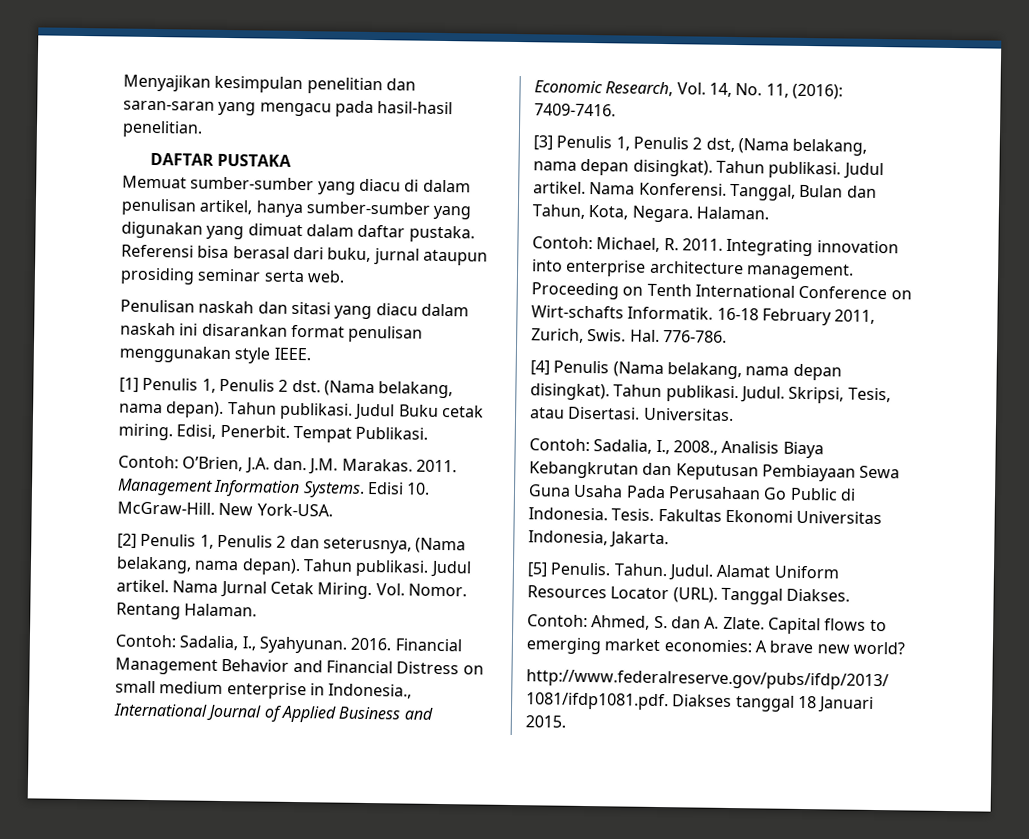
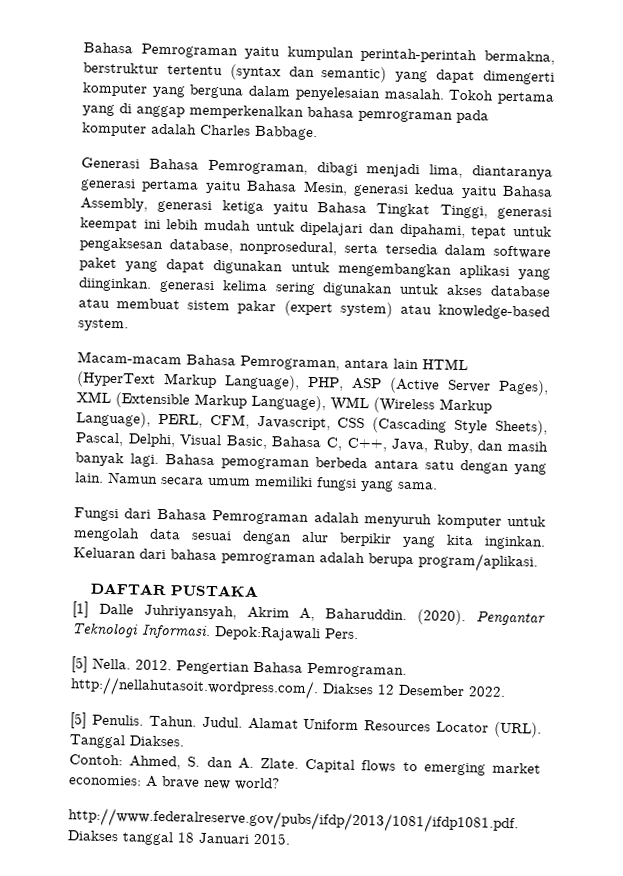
[123,74,416,95] [123,100,454,118] [122,120,203,138] [149,152,293,167] [122,175,471,195] [121,198,472,220] [121,221,475,243] [121,244,488,266] [120,267,345,285] [120,299,469,320] [120,322,424,343] [119,345,311,364] [119,377,454,399] [119,401,484,421] [118,423,429,443] [118,455,457,475] [117,478,431,498] [117,501,333,517] [117,533,467,554] [116,556,472,578] [116,579,467,600] [116,602,258,620] [115,634,462,654] [115,657,484,675] [115,680,413,700] [113,703,434,723] [534,80,843,100] [534,103,616,117] [533,135,868,156] [533,158,884,180] [533,181,877,201] [532,204,769,223] [532,236,899,257] [532,259,854,280] [531,282,912,300] [531,305,876,326] [531,328,727,343] [530,360,842,381] [530,383,891,404] [530,406,734,422] [529,438,824,459] [529,461,901,482] [528,484,856,501] [528,507,883,525] [528,530,670,549] Menyajikan kesimpulan penelitian dan saran-saran yang mengacu pada hasil-hasil penelitian. // DAFTAR PUSTAKA // Memuat sumber-sumber yang diacu di dalam penulisan artikel, hanya sumber-sumber yang digunakan yang dimuat dalam daftar pustaka. Referensi bisa berasal dari buku, jurnal ataupun prosiding seminar serta web. // Penulisan naskah dan sitasi yang diacu dalam naskah ini disarankan format penulisan menggunakan style IEEE. // [1] Penulis 1, Penulis 2 dst. (Nama belakang, nama depan). Tahun publikasi. Judul Buku cetak miring. Edisi, Penerbit. Tempat Publikasi. // Contoh: O’Brien, J.A. dan. J.M. Marakas. 2011. Management Information Systems. Edisi 10. McGraw-Hill. New York-USA. // [2] Penulis 1, Penulis 2 dan seterusnya, (Nama belakang, nama depan). Tahun publikasi. Judul artikel. Nama Jurnal Cetak Miring. Vol. Nomor. Rentang Halaman. // Contoh: Sadalia, I., Syahyunan. 2016. Financial Management Behavior and Financial Distress on small medium enterprise in Indonesia., International Journal of Applied Business and Economic Research, Vol. 14, No. 11, (2016): 7409-7416. // [3] Penulis 1, Penulis 2 dst, (Nama belakang, nama depan disingkat). Tahun publikasi. Judul artikel. Nama Konferensi. Tanggal, Bulan dan Tahun, Kota, Negara. Halaman. // Contoh: Michael, R. 2011. Integrating innovation into enterprise architecture management. Proceeding on Tenth International Conference on Wirt-schafts Informatik. 16-18 February 2011, Zurich, Swis. Hal. 776-786. // [4] Penulis (Nama belakang, nama depan disingkat). Tahun publikasi. Judul. Skripsi, Tesis, atau Disertasi. Universitas. // Contoh: Sadalia, I., 2008., Analisis Biaya Kebangkrutan dan Keputusan Pembiayaan Sewa Guna Usaha Pada Perusahaan Go Public di Indonesia. Tesis. Fakultas Ekonomi Universitas Indonesia, Jakarta. -> [83,42,555,65] [83,62,555,85] [82,82,554,105] [82,103,489,124] [82,122,318,141] [81,157,553,180] [80,178,553,199] [80,197,552,220] [80,217,552,239] [79,237,552,259] [79,257,551,280] [78,277,551,297] [78,298,550,320] [78,318,129,332] [77,351,468,371] [76,371,549,396] [76,391,492,414] [76,411,548,436] [75,432,549,454] [75,452,547,475] [75,471,438,492] [74,507,546,529] [73,527,546,550] [73,547,538,573] [89,582,259,597] [72,601,546,626] [71,622,359,642] [71,656,407,678] [70,676,506,700] Bahasa Pemrograman yaitu kumpulan perintah-perintah bermakna, berstruktur tertentu (syntax dan semantic) yang dapat dimengerti komputer yang berguna dalam penyelesaian masalah. Tokoh pertama yang di anggap memperkenalkan bahasa pemrograman pada komputer adalah Charles Babbage. // Generasi Bahasa Pemrograman, dibagi menjadi lima, diantaranya generasi pertama yaitu Bahasa Mesin, generasi kedua yaitu Bahasa Assembly, generasi ketiga yaitu Bahasa Tingkat Tinggi, generasi keempat ini lebih mudah untuk dipelajari dan dipahami, tepat untuk pengaksesan database, nonprosedural, serta tersedia dalam software paket yang dapat digunakan untuk mengembangkan aplikasi yang diinginkan. generasi kelima sering digunakan untuk akses database atau membuat sistem pakar (expert system) atau knowledge-based system. // Macam-macam Bahasa Pemrograman, antara lain HTML (HyperText Markup Language), PHP, ASP (Active Server Pages), XML (Extensible Markup Language), WML (Wireless Markup Language), PERL, CFM, Javascript, CSS (Cascading Style Sheets), Pascal, Delphi, Visual Basic, Bahasa C, C++, Java, Ruby, dan masih banyak lagi. Bahasa pemograman berbeda antara satu dengan yang lain. Namun secara umum memiliki fungsi yang sama. // Fungsi dari Bahasa Pemrograman adalah menyuruh komputer untuk mengolah data sesuai dengan alur berpikir yang kita inginkan. Keluaran dari bahasa pemrograman adalah berupa program/aplikasi. // DAFTAR PUSTAKA // [1] Dalle Juhriyansyah, Akrim A, Baharuddin. (2020). Pengantar Teknologi Informasi. Depok:Rajawali Pers. // [5] Nella. 2012. Pengertian Bahasa Pemrograman. http://nellahutasoit.wordpress.com/. Diakses 12 Desember 2022.

